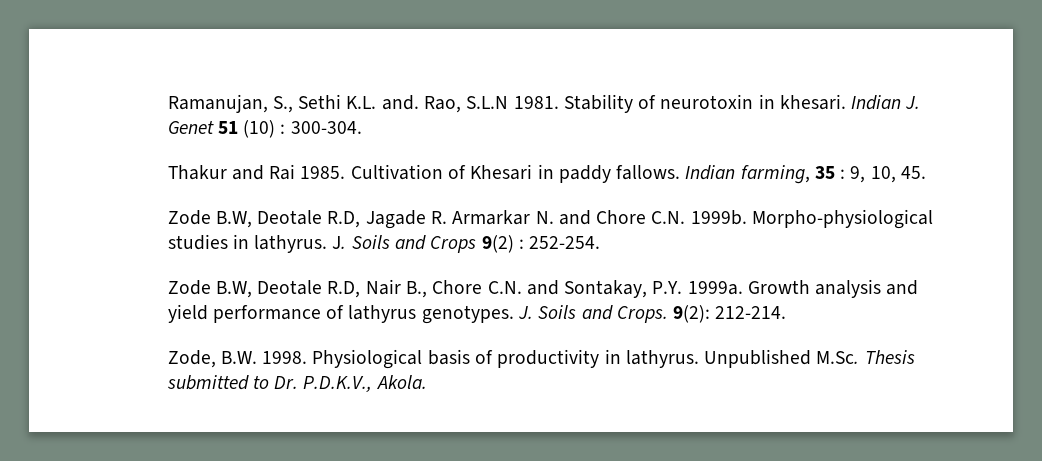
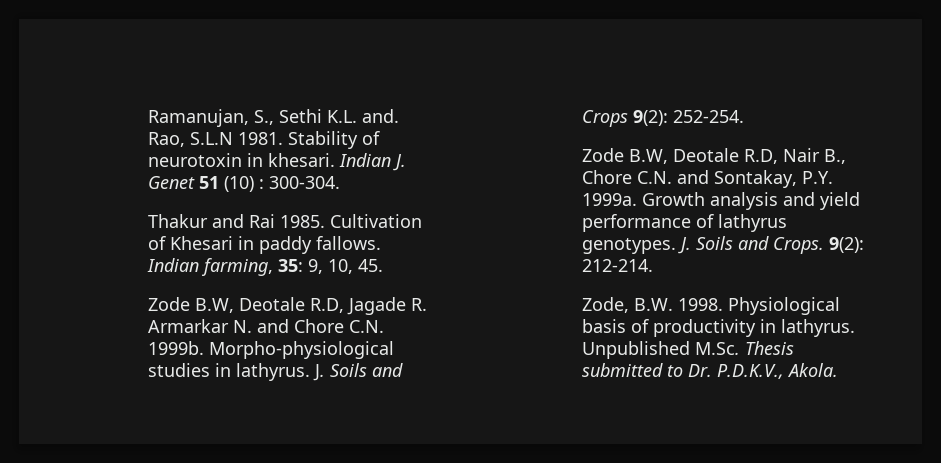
[814,166,846,179] 35 : -> [278,259,304,272] 35:
[481,235,524,253] 9(2) : -> [633,110,669,126] 9(2):

